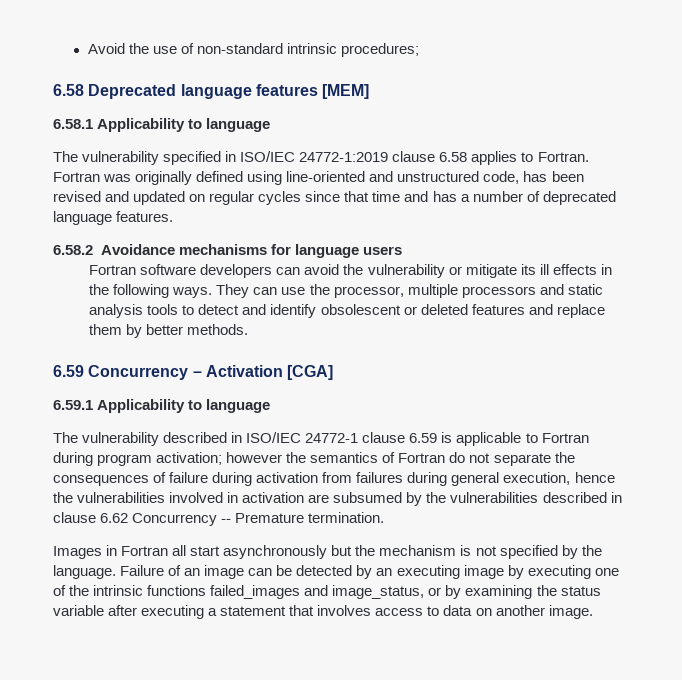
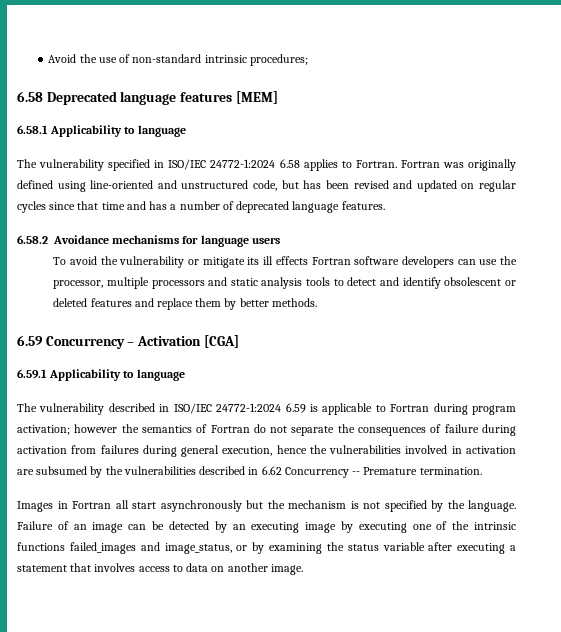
[299,151,436,162] 24772-1:2019 clause -> [210,159,276,168] 24772-1:2024
(520, 177) none -> [281,180,299,189] but
[89,264,301,278] Fortran software developers can -> [53,257,67,265] To
[600,264,612,275] [89,284,250,298] in the following ways. They -> [311,256,454,268] Fortran software developers
[305,432,406,443] 24772-1 clause -> [216,403,282,412] 24772-1:2024
[53,512,96,523] clause -> (259, 471) none

